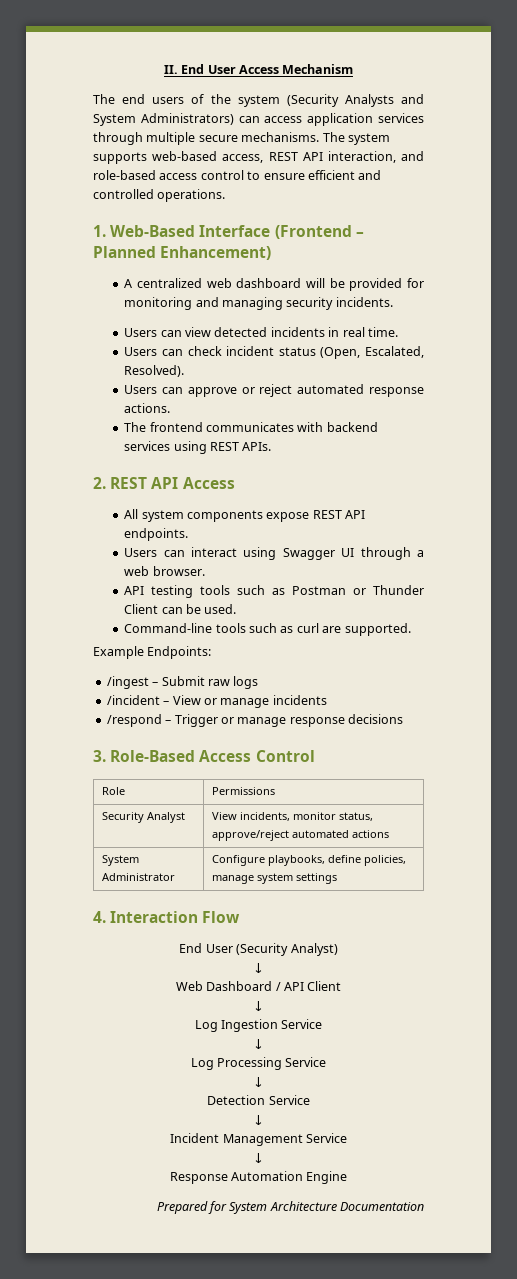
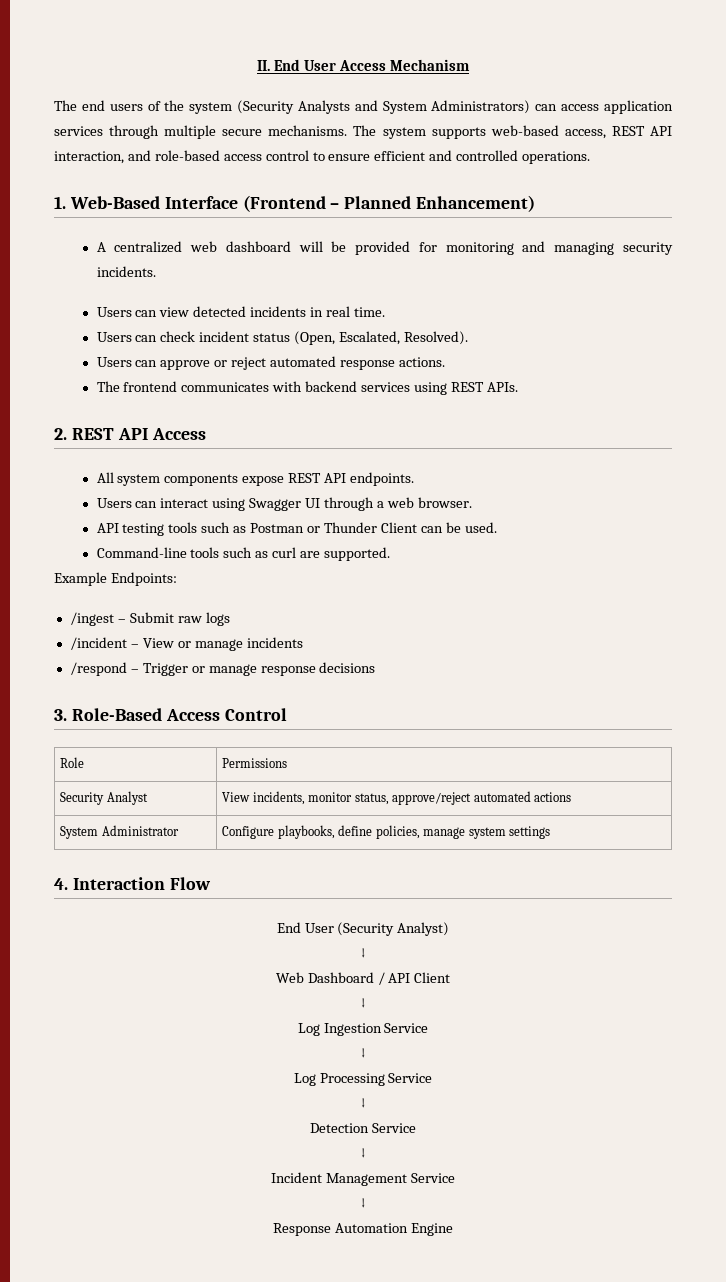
[156,1201,424,1214] // Prepared for System Architecture Documentation -> (453, 1229) none

